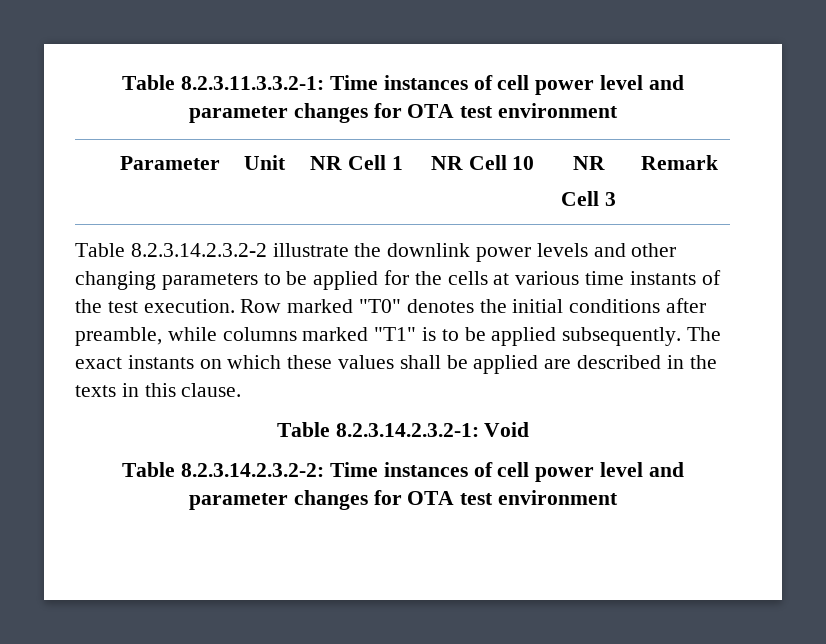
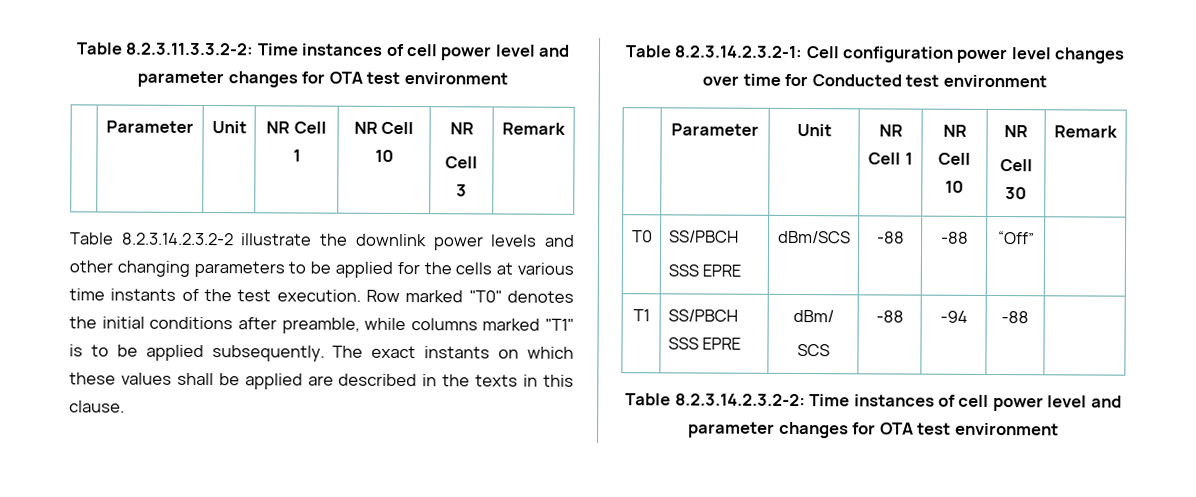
[122,75,325,90] Table 8.2.3.11.3.3.2-1: -> [75,42,255,56] Table 8.2.3.11.3.3.2-2:
[484,422,530,437] Void -> [805,46,1126,64] [702,73,1047,88] [671,123,759,136] [796,124,832,137] [878,124,903,137] [868,152,913,165] [942,124,967,137] [938,152,971,165] [945,180,964,193] [1004,125,1028,138] [999,159,1033,172] [1005,187,1027,200] [1054,125,1118,138] [631,230,653,243] [668,230,739,243] [667,264,742,277] [777,230,851,244] [876,231,905,244] [940,231,969,244] [997,231,1035,245] [632,309,650,322] [667,309,738,322] [667,337,742,350] [792,309,834,323] [796,344,830,357] [875,310,904,323] [939,310,968,323] [1001,311,1029,324] Cell configuration power level changes over time for Conducted test environment // | Parameter | Unit | NR Cell 1 | NR Cell 10 | NR // Cell 30 | Remark // T0 | SS/PBCH // SSS EPRE | dBm/SCS | -88 | -88 | “Off” | // T1 | SS/PBCH SSS EPRE | dBm/ // SCS | -88 | -94 | -88 |

